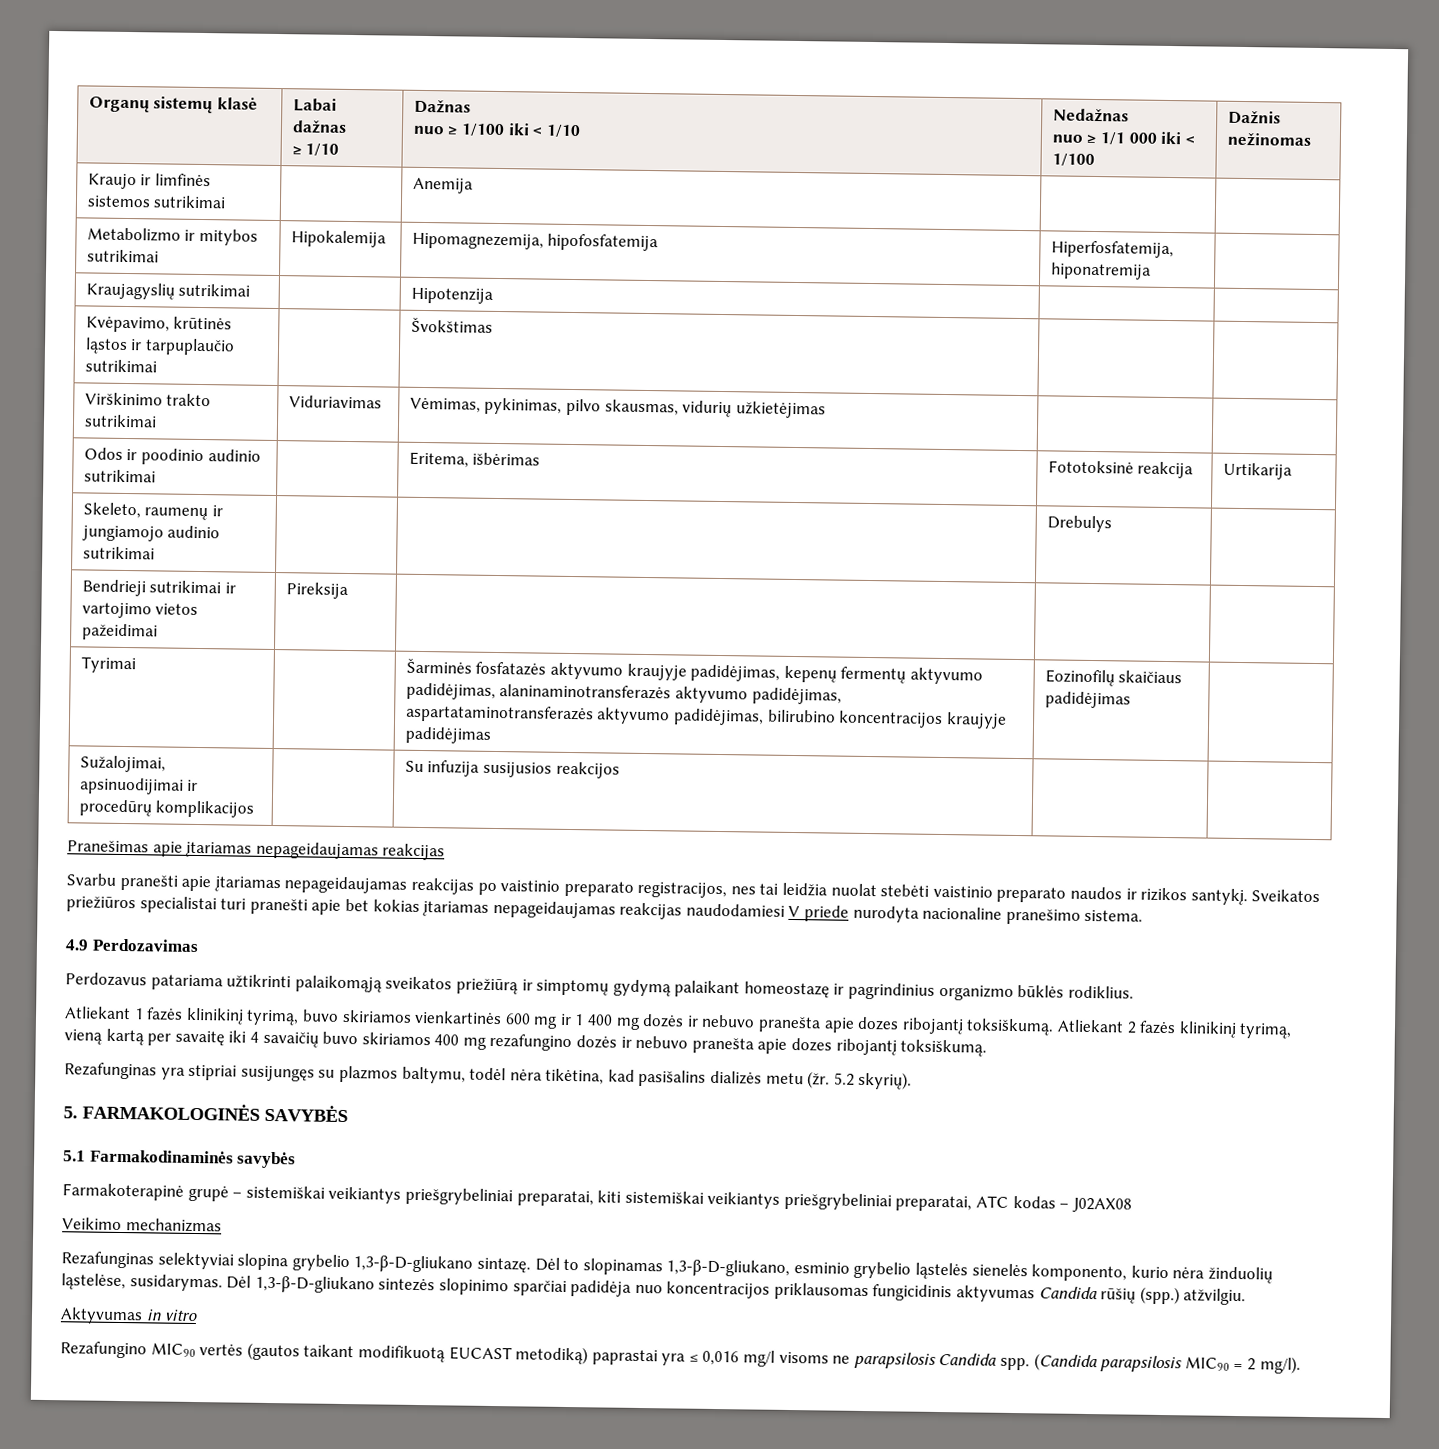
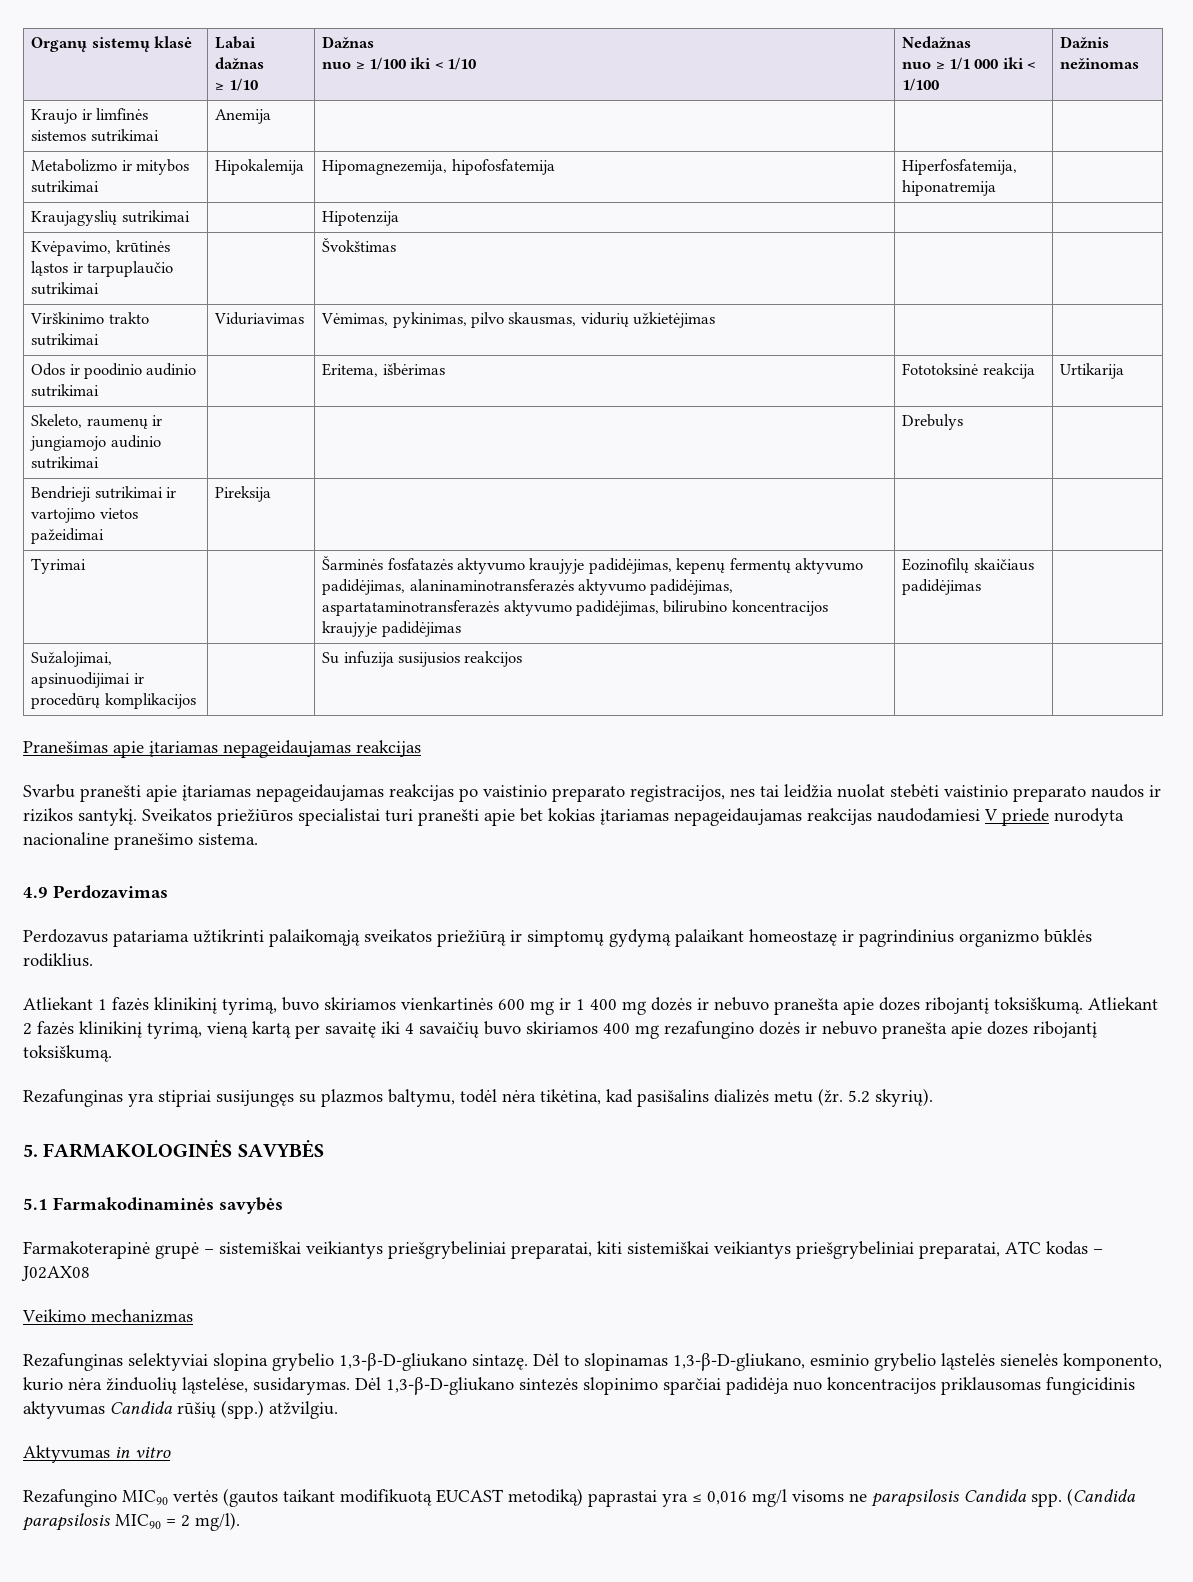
[412,177,473,194] | Anemija -> [215,109,272,124] Anemija |

